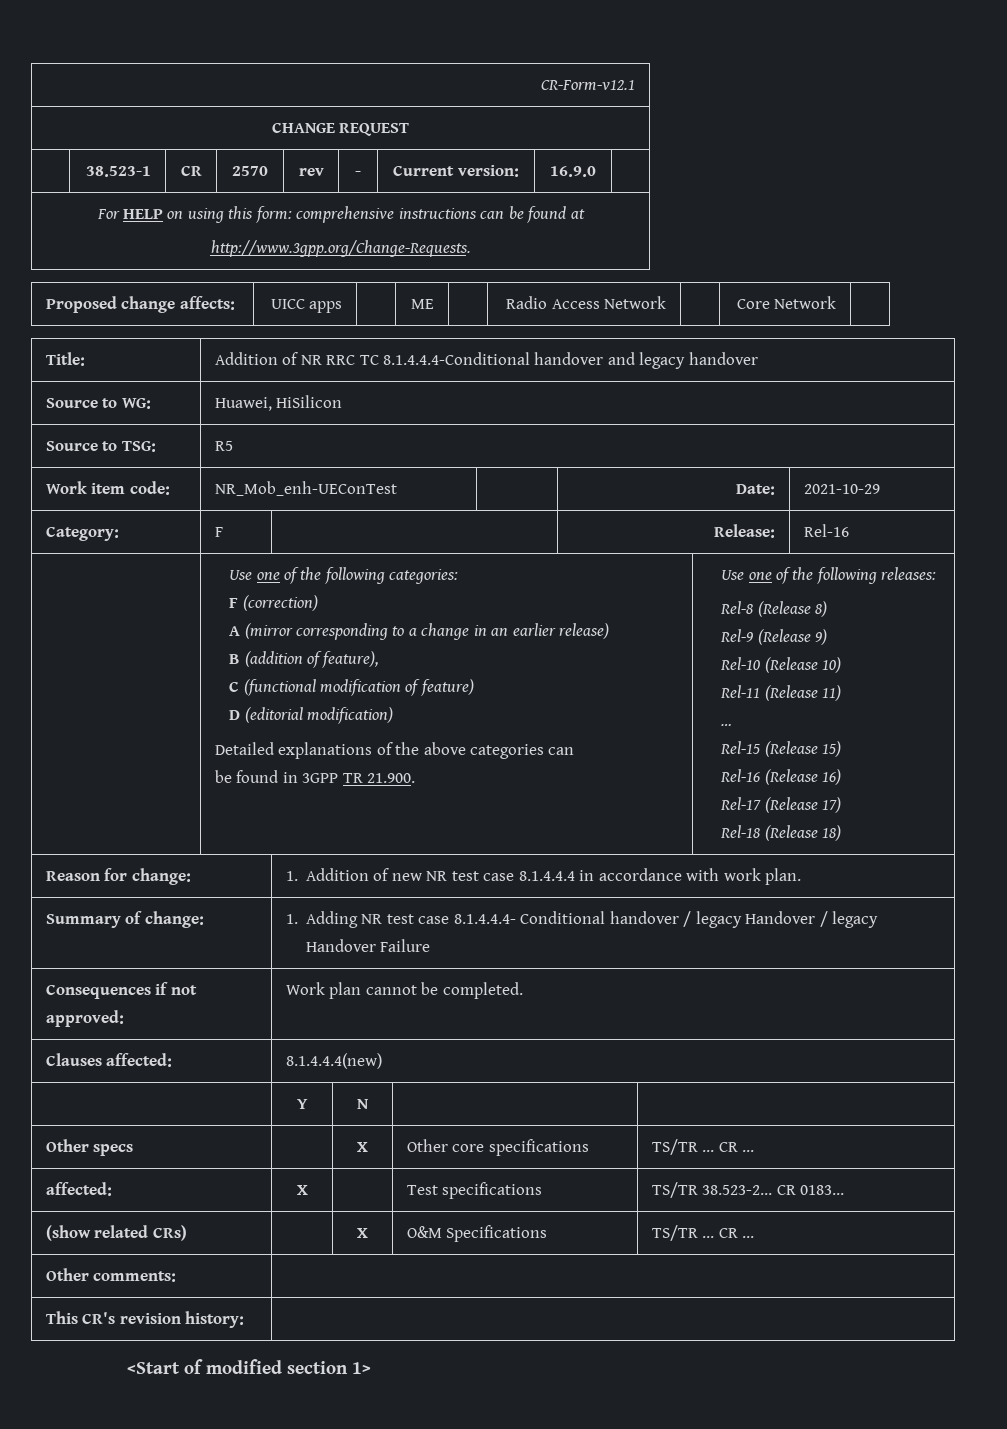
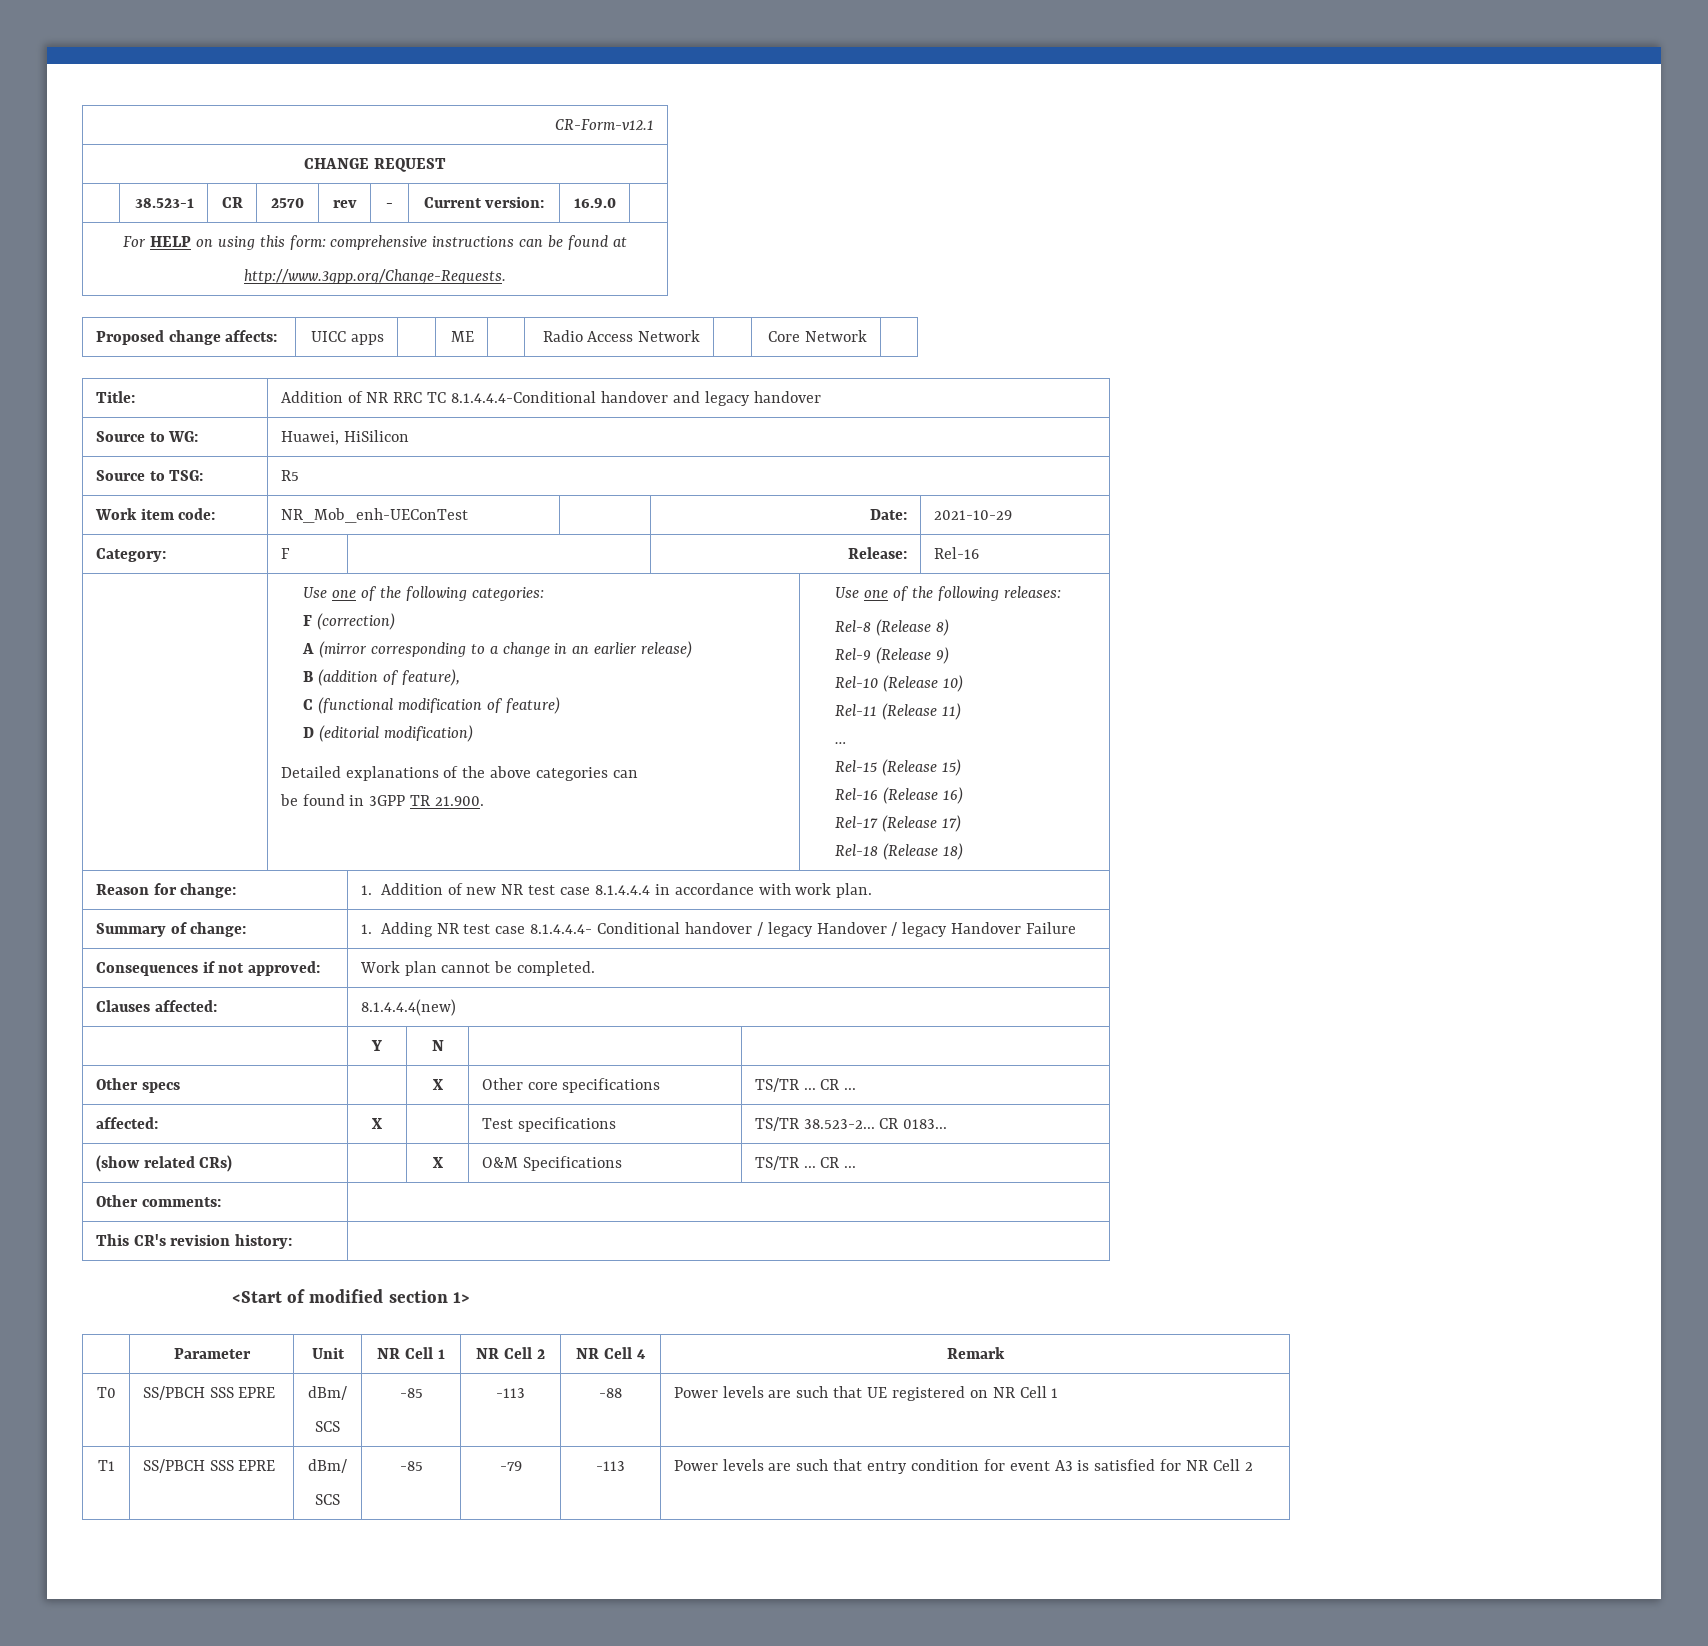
(371, 1368) none -> [173,1348,251,1359] [311,1347,345,1359] [377,1347,445,1359] [476,1347,545,1359] [576,1347,646,1359] [946,1347,1005,1359] [96,1387,116,1398] [142,1386,276,1400] [308,1386,347,1400] [315,1421,340,1432] [399,1388,423,1398] [496,1388,525,1398] [599,1388,622,1398] [673,1386,1059,1401] [97,1460,115,1471] [142,1459,276,1473] [308,1459,347,1473] [315,1494,340,1505] [399,1461,423,1471] [499,1461,522,1471] [596,1461,625,1471] [673,1459,1253,1474] // | Parameter | Unit | NR Cell 1 | NR Cell 2 | NR Cell 4 | Remark // T0 | SS/PBCH SSS EPRE | dBm/ // SCS | -85 | -113 | -88 | Power levels are such that UE registered on NR Cell 1 // T1 | SS/PBCH SSS EPRE | dBm/ // SCS | -85 | -79 | -113 | Power levels are such that entry condition for event A3 is satisfied for NR Cell 2

